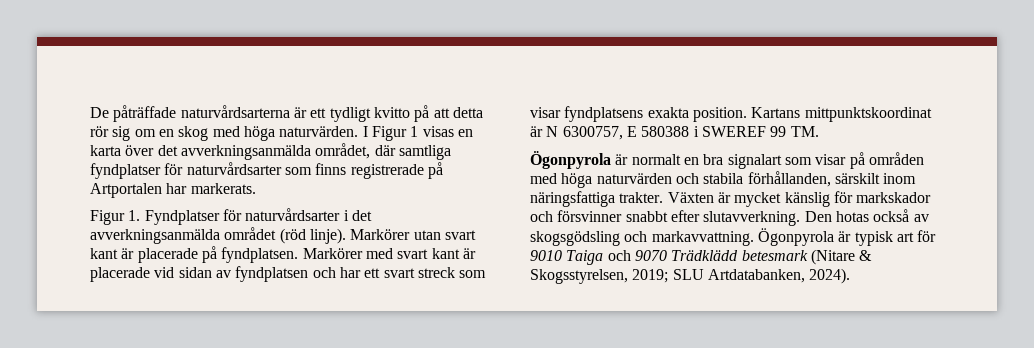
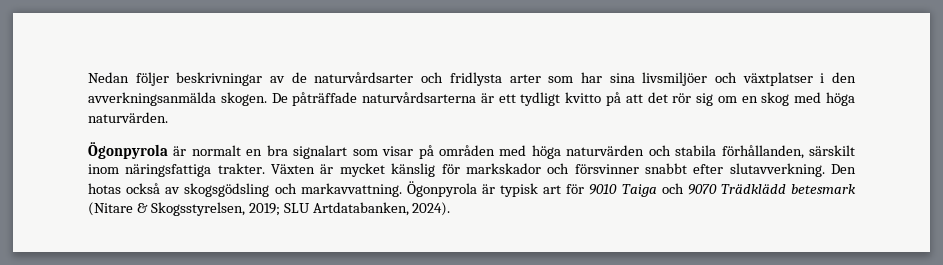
(90, 112) none -> [88,72,856,86] [88,92,267,106] Nedan följer beskrivningar av de naturvårdsarter och fridlysta arter som har sina livsmiljöer och växtplatser i den avverkningsanmälda skogen.
[452,107,483,118] detta -> [647,92,668,103] det
[362,126,473,141] [90,143,451,160] [90,162,443,179] [90,183,256,198] [90,208,372,225] [90,227,476,244] [90,246,476,263] [90,266,487,282] [530,106,932,122] [530,126,819,140] I Figur 1 visas en karta över det avverkningsanmälda området, där samtliga fyndplatser för naturvårdsarter som finns registrerade på Artportalen har markerats. // Figur 1. Fyndplatser för naturvårdsarter i det avverkningsanmälda området (röd linje). Markörer utan svart kant är placerade på fyndplatsen. Markörer med svart kant är placerade vid sidan av fyndplatsen och har ett svart streck som visar fyndplatsens exakta position. Kartans mittpunktskoordinat är N 6300757, E 580388 i SWEREF 99 TM. -> (168, 117) none

